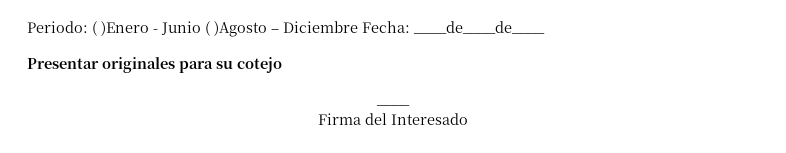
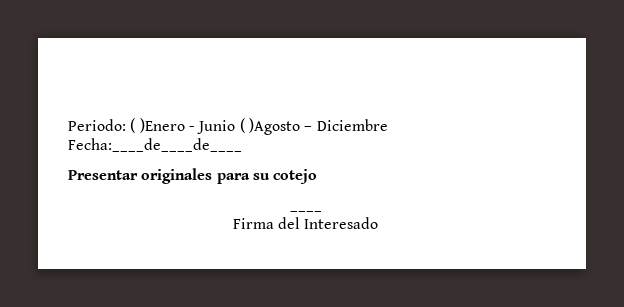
[362,21,545,34] Fecha: ____de____de____ -> [68,138,242,152] Fecha:____de____de____

